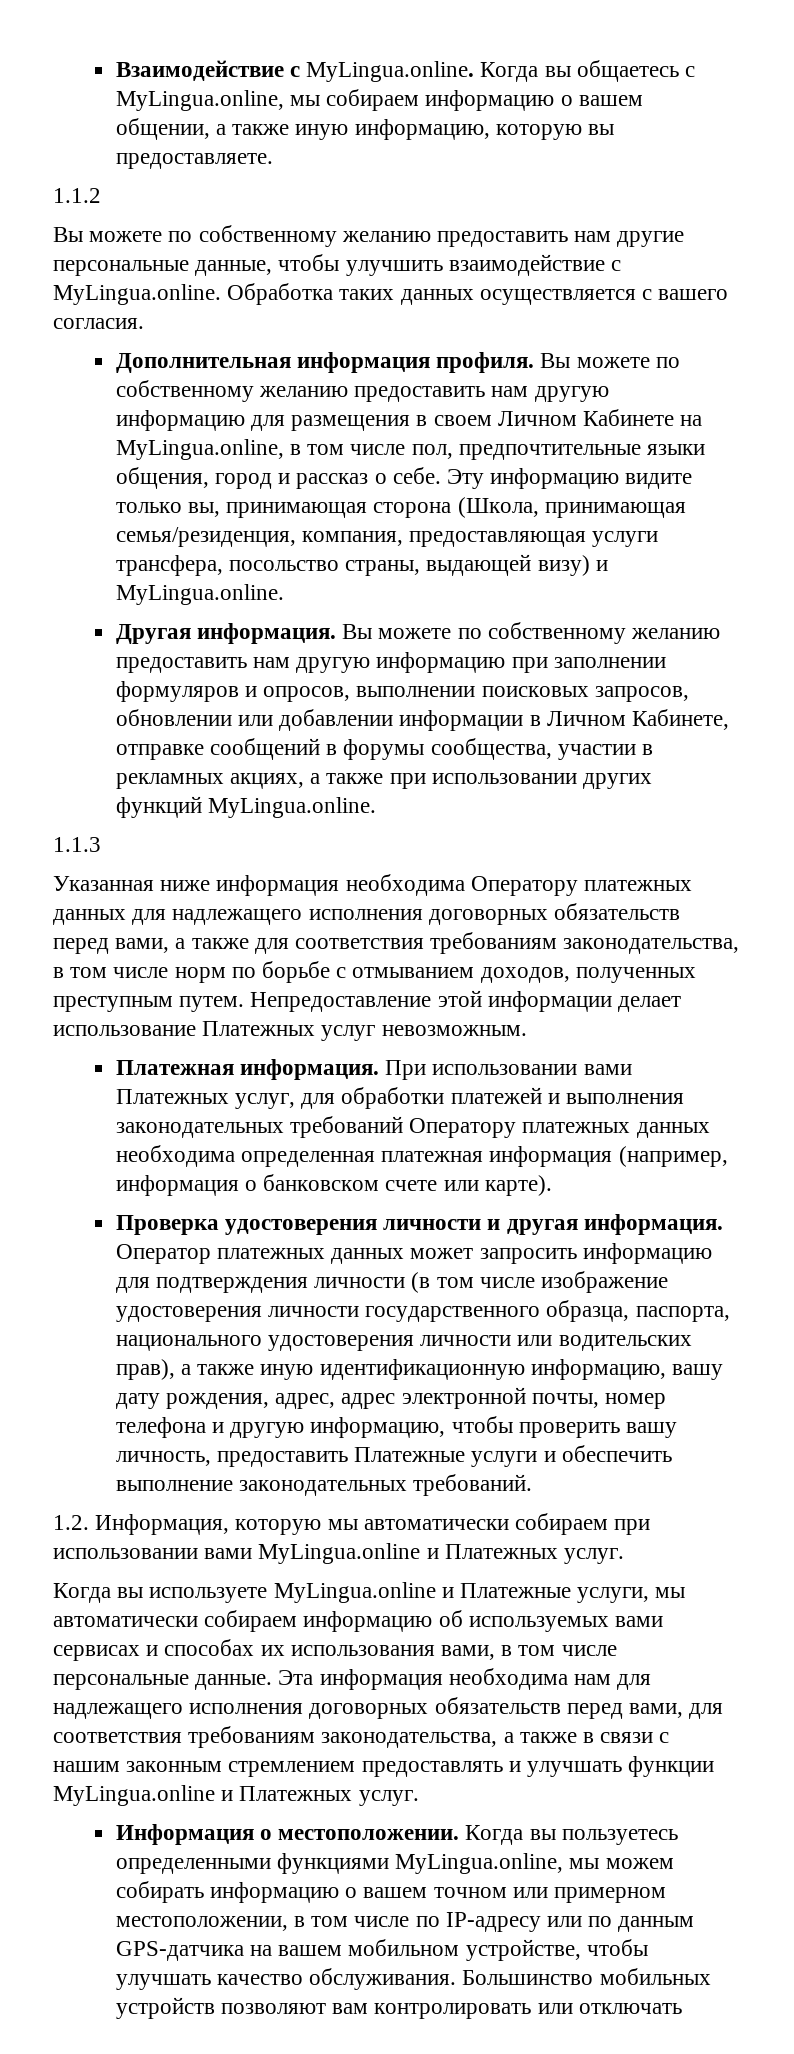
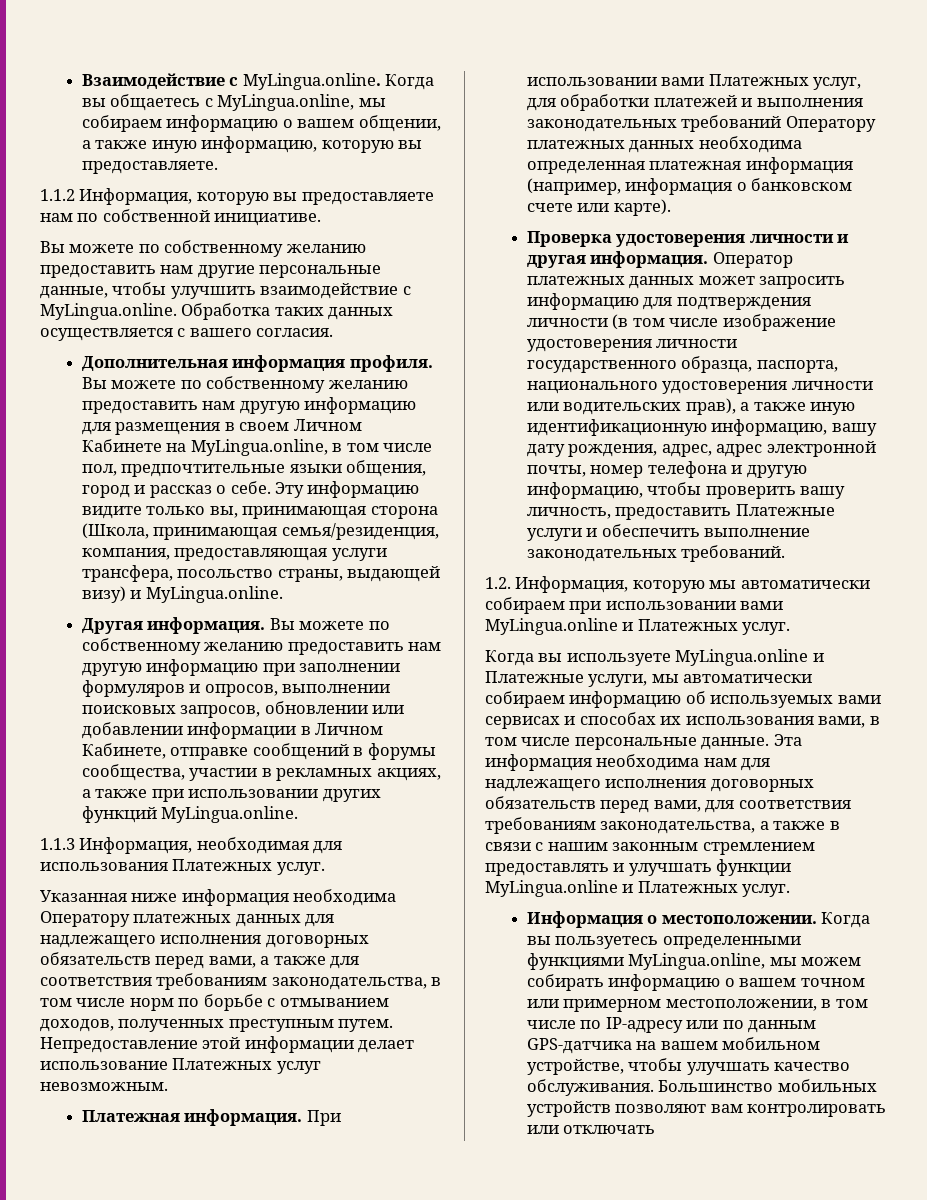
(101, 195) none -> [79,188,434,205] [40,209,322,226] Информация, которую вы предоставляете нам по собственной инициативе.
(101, 844) none -> [79,837,343,854] [40,859,325,875] Информация, необходимая для использования Платежных услуг.

